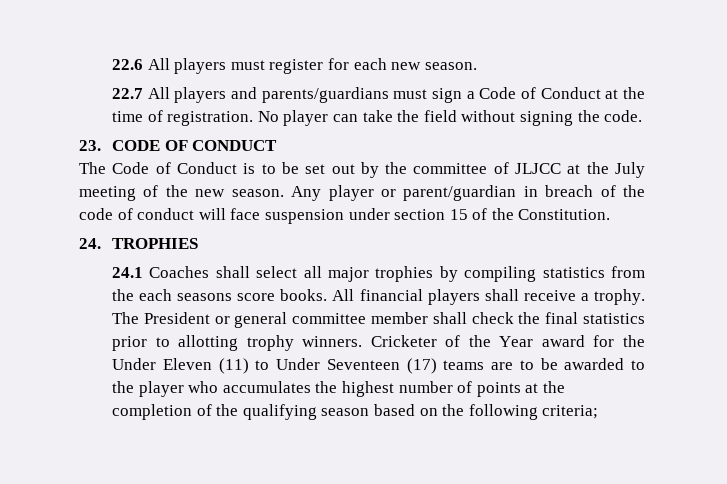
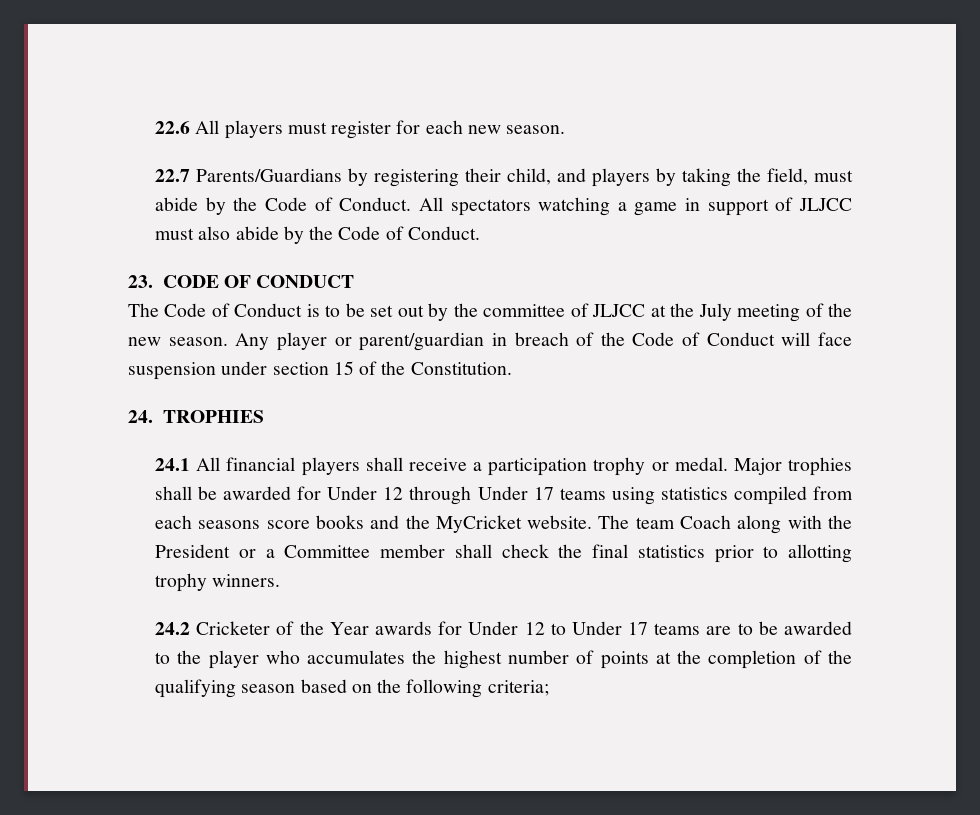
[147,87,645,103] [112,110,643,126] All players and parents/guardians must sign a Code of Conduct at the time of registration. No player can take the field without signing the code. -> [196,168,853,187] [155,197,852,216] [155,226,480,244] Parents/Guardians by registering their child, and players by taking the field, must abide by the Code of Conduct. All spectators watching a game in support of JLJCC must also abide by the Code of Conduct.
[79,208,195,220] code of conduct -> [632,332,775,346] Code of Conduct
[149,266,645,282] [112,289,328,301] Coaches shall select all major trophies by compiling statistics from the each seasons score books. -> (191, 464) none
[593,289,645,305] [112,312,367,328] trophy. The President or general committee -> [488,457,852,476] [155,486,853,505] [155,515,852,534] [155,544,371,558] participation trophy or medal. Major trophies shall be awarded for Under 12 through Under 17 teams using statistics compiled from each seasons score books and the MyCricket website. The team Coach along with the President or a Committee
(363, 341) none -> [155,622,191,635] // 24.2
[541,335,645,347] [112,358,437,374] award for the Under Eleven (11) to Under Seventeen (17) -> [374,621,649,635] awards for Under 12 to Under 17

